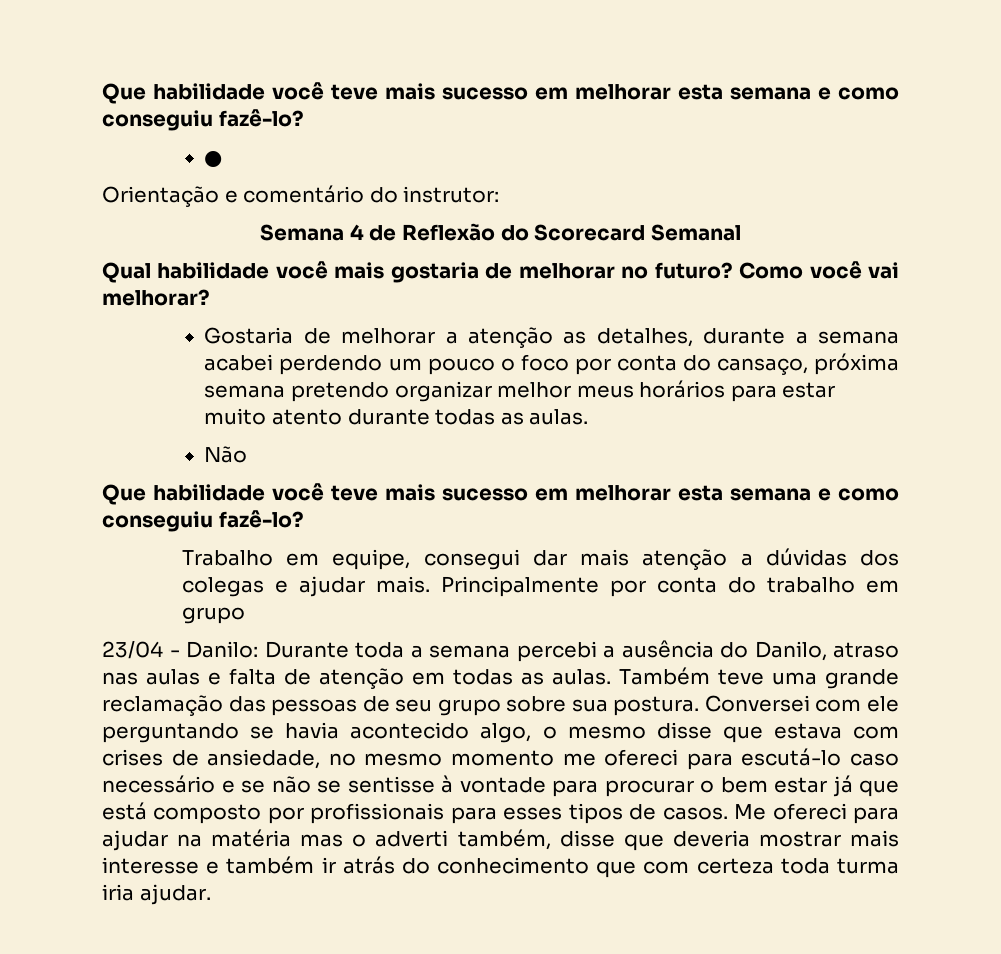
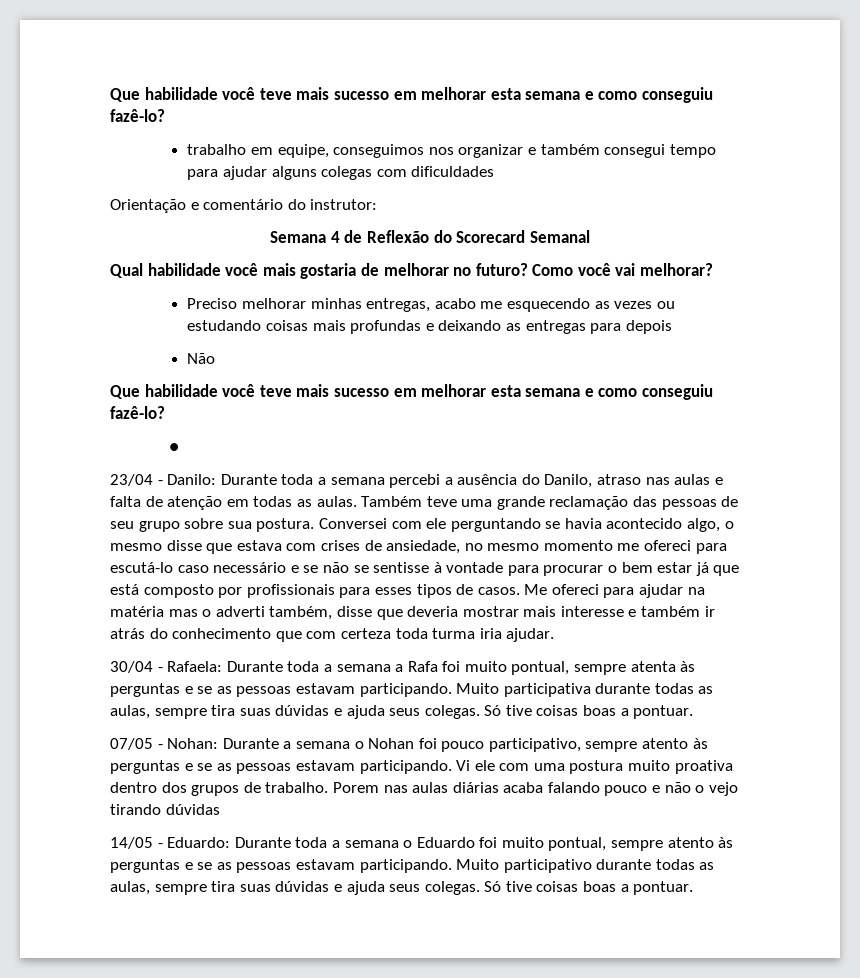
[204,151,223,167] ● -> [187,144,716,158] [187,166,495,180] trabalho em equipe, conseguimos nos organizar e também consegui tempo para ajudar alguns colegas com dificuldades
[204,327,900,348] [204,353,899,375] [204,380,836,402] [204,408,589,425] Gostaria de melhorar a atenção as detalhes, durante a semana acabei perdendo um pouco o foco por conta do cansaço, próxima semana pretendo organizar melhor meus horários para estar muito atento durante todas as aulas. -> [187,298,675,312] [187,320,672,334] Preciso melhorar minhas entregas, acabo me esquecendo as vezes ou estudando coisas mais profundas e deixando as entregas para depois
[181,548,899,570] [181,576,899,597] [181,607,245,624] Trabalho em equipe, consegui dar mais atenção a dúvidas dos colegas e ajudar mais. Principalmente por conta do trabalho em grupo -> [168,443,179,452] ●
(211, 894) none -> [110,661,696,675] [110,683,714,697] [110,705,694,719] [110,738,708,752] [110,760,733,774] [110,782,738,796] [110,804,220,815] [110,837,734,851] [110,859,715,873] [110,881,694,895] // 30/04 - Rafaela: Durante toda a semana a Rafa foi muito pontual, sempre atenta às perguntas e se as pessoas estavam participando. Muito participativa durante todas as aulas, sempre tira suas dúvidas e ajuda seus colegas. Só tive coisas boas a pontuar. // 07/05 - Nohan: Durante a semana o Nohan foi pouco participativo, sempre atento às perguntas e se as pessoas estavam participando. Vi ele com uma postura muito proativa dentro dos grupos de trabalho. Porem nas aulas diárias acaba falando pouco e não o vejo tirando dúvidas // 14/05 - Eduardo: Durante toda a semana o Eduardo foi muito pontual, sempre atento às perguntas e se as pessoas estavam participando. Muito participativo durante todas as aulas, sempre tira suas dúvidas e ajuda seus colegas. Só tive coisas boas a pontuar.

